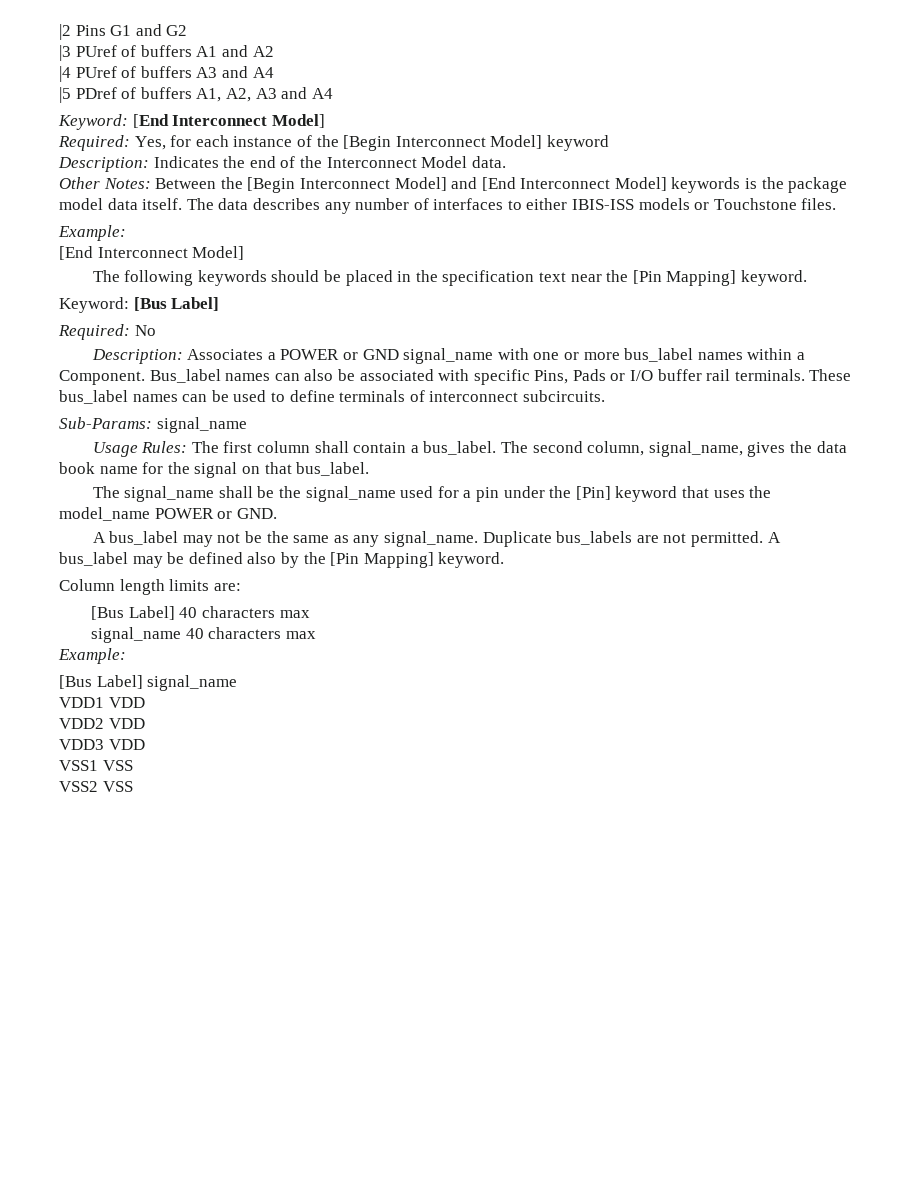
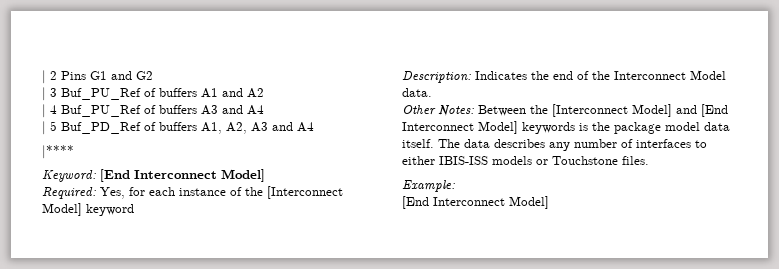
[59,24,71,40] |2 -> [42,70,57,84] | 2
[59,45,117,61] |3 PUref -> [42,87,141,101] | 3 Buf_PU_Ref
[59,66,117,82] |4 PUref -> [42,104,141,118] | 4 Buf_PU_Ref
[59,87,117,103] |5 PDref -> [42,121,141,135] | 5 Buf_PD_Ref
(333, 93) none -> [42,145,74,159] // |****
[343,135,486,151] [Begin Interconnect -> [267,186,343,199] [Interconnect
[247,177,390,193] [Begin Interconnect -> [552,104,628,117] [Interconnect
[92,270,807,286] [59,297,220,313] [58,324,156,340] [91,348,805,364] [59,369,852,385] [59,390,605,404] [59,417,247,433] [92,441,847,457] [59,462,370,478] [92,486,772,502] [59,507,277,521] [92,531,781,547] [59,552,505,568] [59,579,241,595] [91,606,310,620] [91,627,317,643] [58,648,126,664] [59,675,238,691] [59,697,145,708] [59,718,145,729] [59,739,145,750] [59,760,133,771] [59,781,133,792] // The following keywords should be placed in the specification text near the [Pin Mapping] keyword. // Keyword: [Bus Label] // Required: No // Description: Associates a POWER or GND signal_name with one or more bus_label names within a Component. Bus_label names can also be associated with specific Pins, Pads or I/O buffer rail terminals. These bus_label names can be used to define terminals of interconnect subcircuits. // Sub-Params: signal_name // Usage Rules: The first column shall contain a bus_label. The second column, signal_name, gives the data book name for the signal on that bus_label. // The signal_name shall be the signal_name used for a pin under the [Pin] keyword that uses the model_name POWER or GND. // A bus_label may not be the same as any signal_name. Duplicate bus_labels are not permitted. A bus_label may be defined also by the [Pin Mapping] keyword. // Column length limits are: // [Bus Label] 40 characters max // signal_name 40 characters max // Example: // [Bus Label] signal_name // VDD1 VDD // VDD2 VDD // VDD3 VDD // VSS1 VSS // VSS2 VSS -> (549, 202) none

